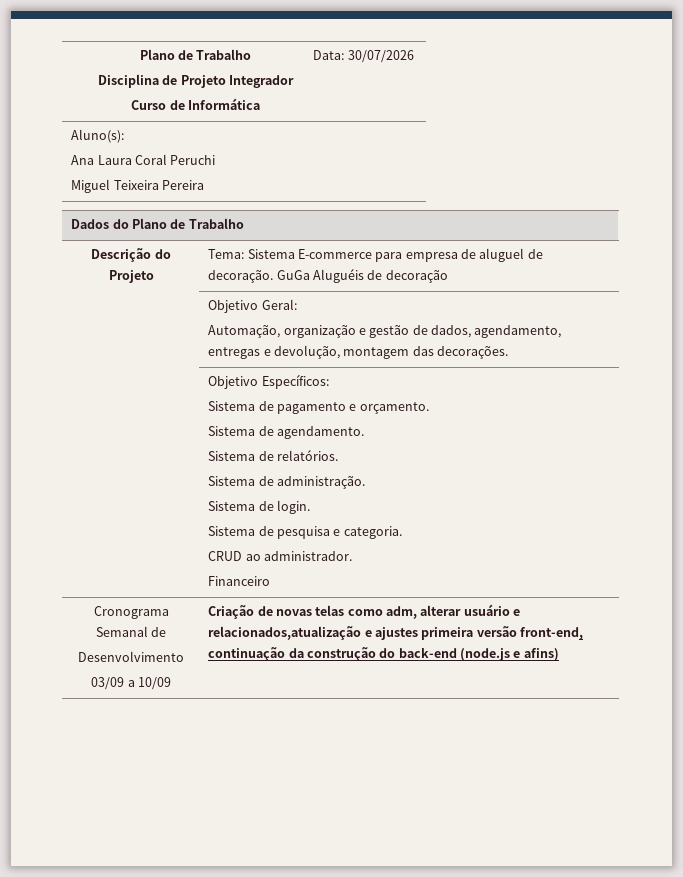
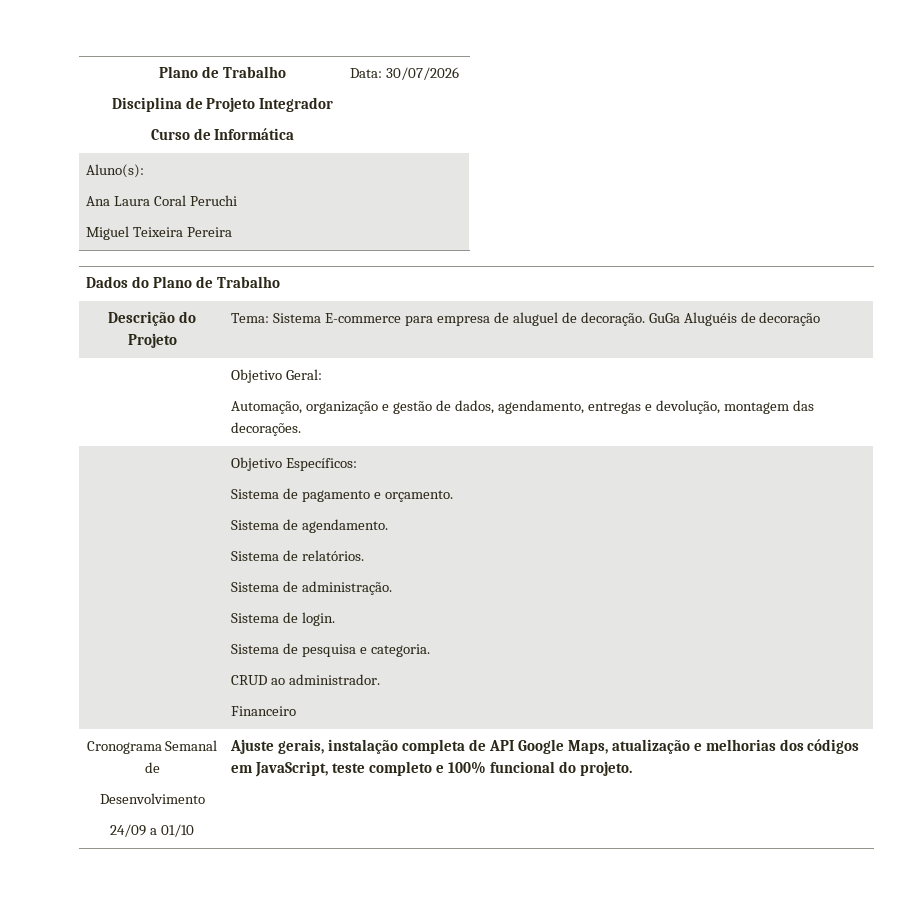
[91,677,171,690] [208,604,521,619] [208,626,584,640] [208,647,559,661] 03/09 a 10/09 | Criação de novas telas como adm, alterar usuário e relacionados,atualização e ajustes primeira versão front-end, continuação da construção do back-end (node.js e afins) -> [110,824,194,837] [230,739,860,754] [231,761,632,777] 24/09 a 01/10 | Ajuste gerais, instalação completa de API Google Maps, atualização e melhorias dos códigos em JavaScript, teste completo e 100% funcional do projeto.

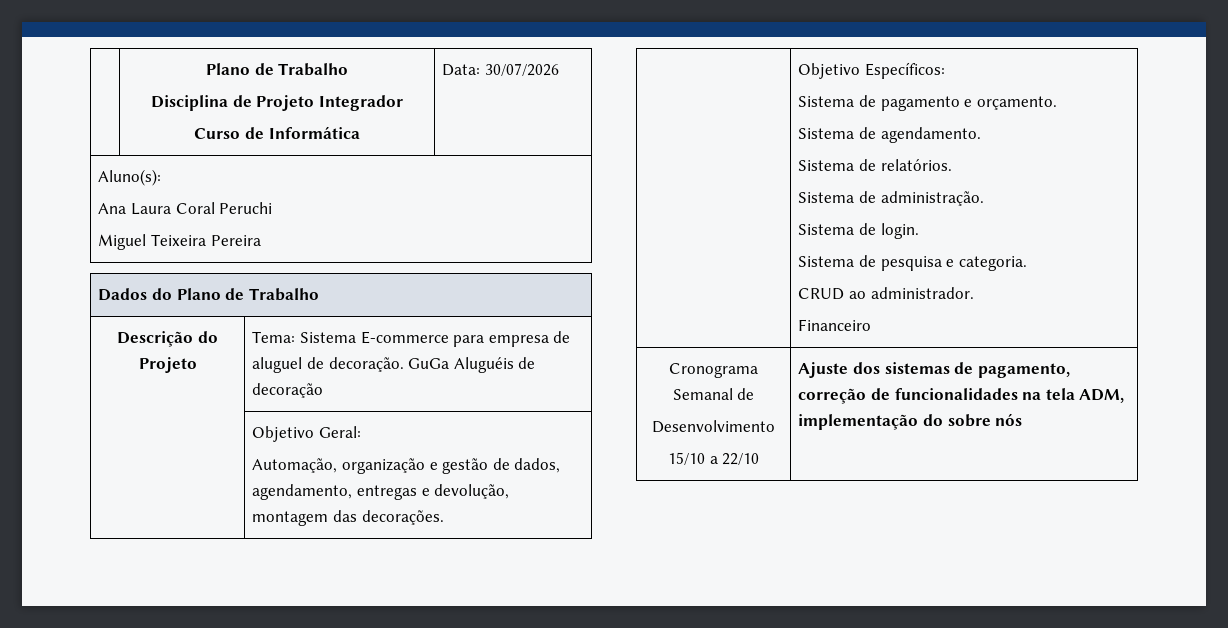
[110,824,194,837] [230,739,860,754] [231,761,632,777] 24/09 a 01/10 | Ajuste gerais, instalação completa de API Google Maps, atualização e melhorias dos códigos em JavaScript, teste completo e 100% funcional do projeto. -> [667,452,760,465] [798,362,1070,378] [798,388,1125,404] [798,413,1023,430] 15/10 a 22/10 | Ajuste dos sistemas de pagamento, correção de funcionalidades na tela ADM, implementação do sobre nós

